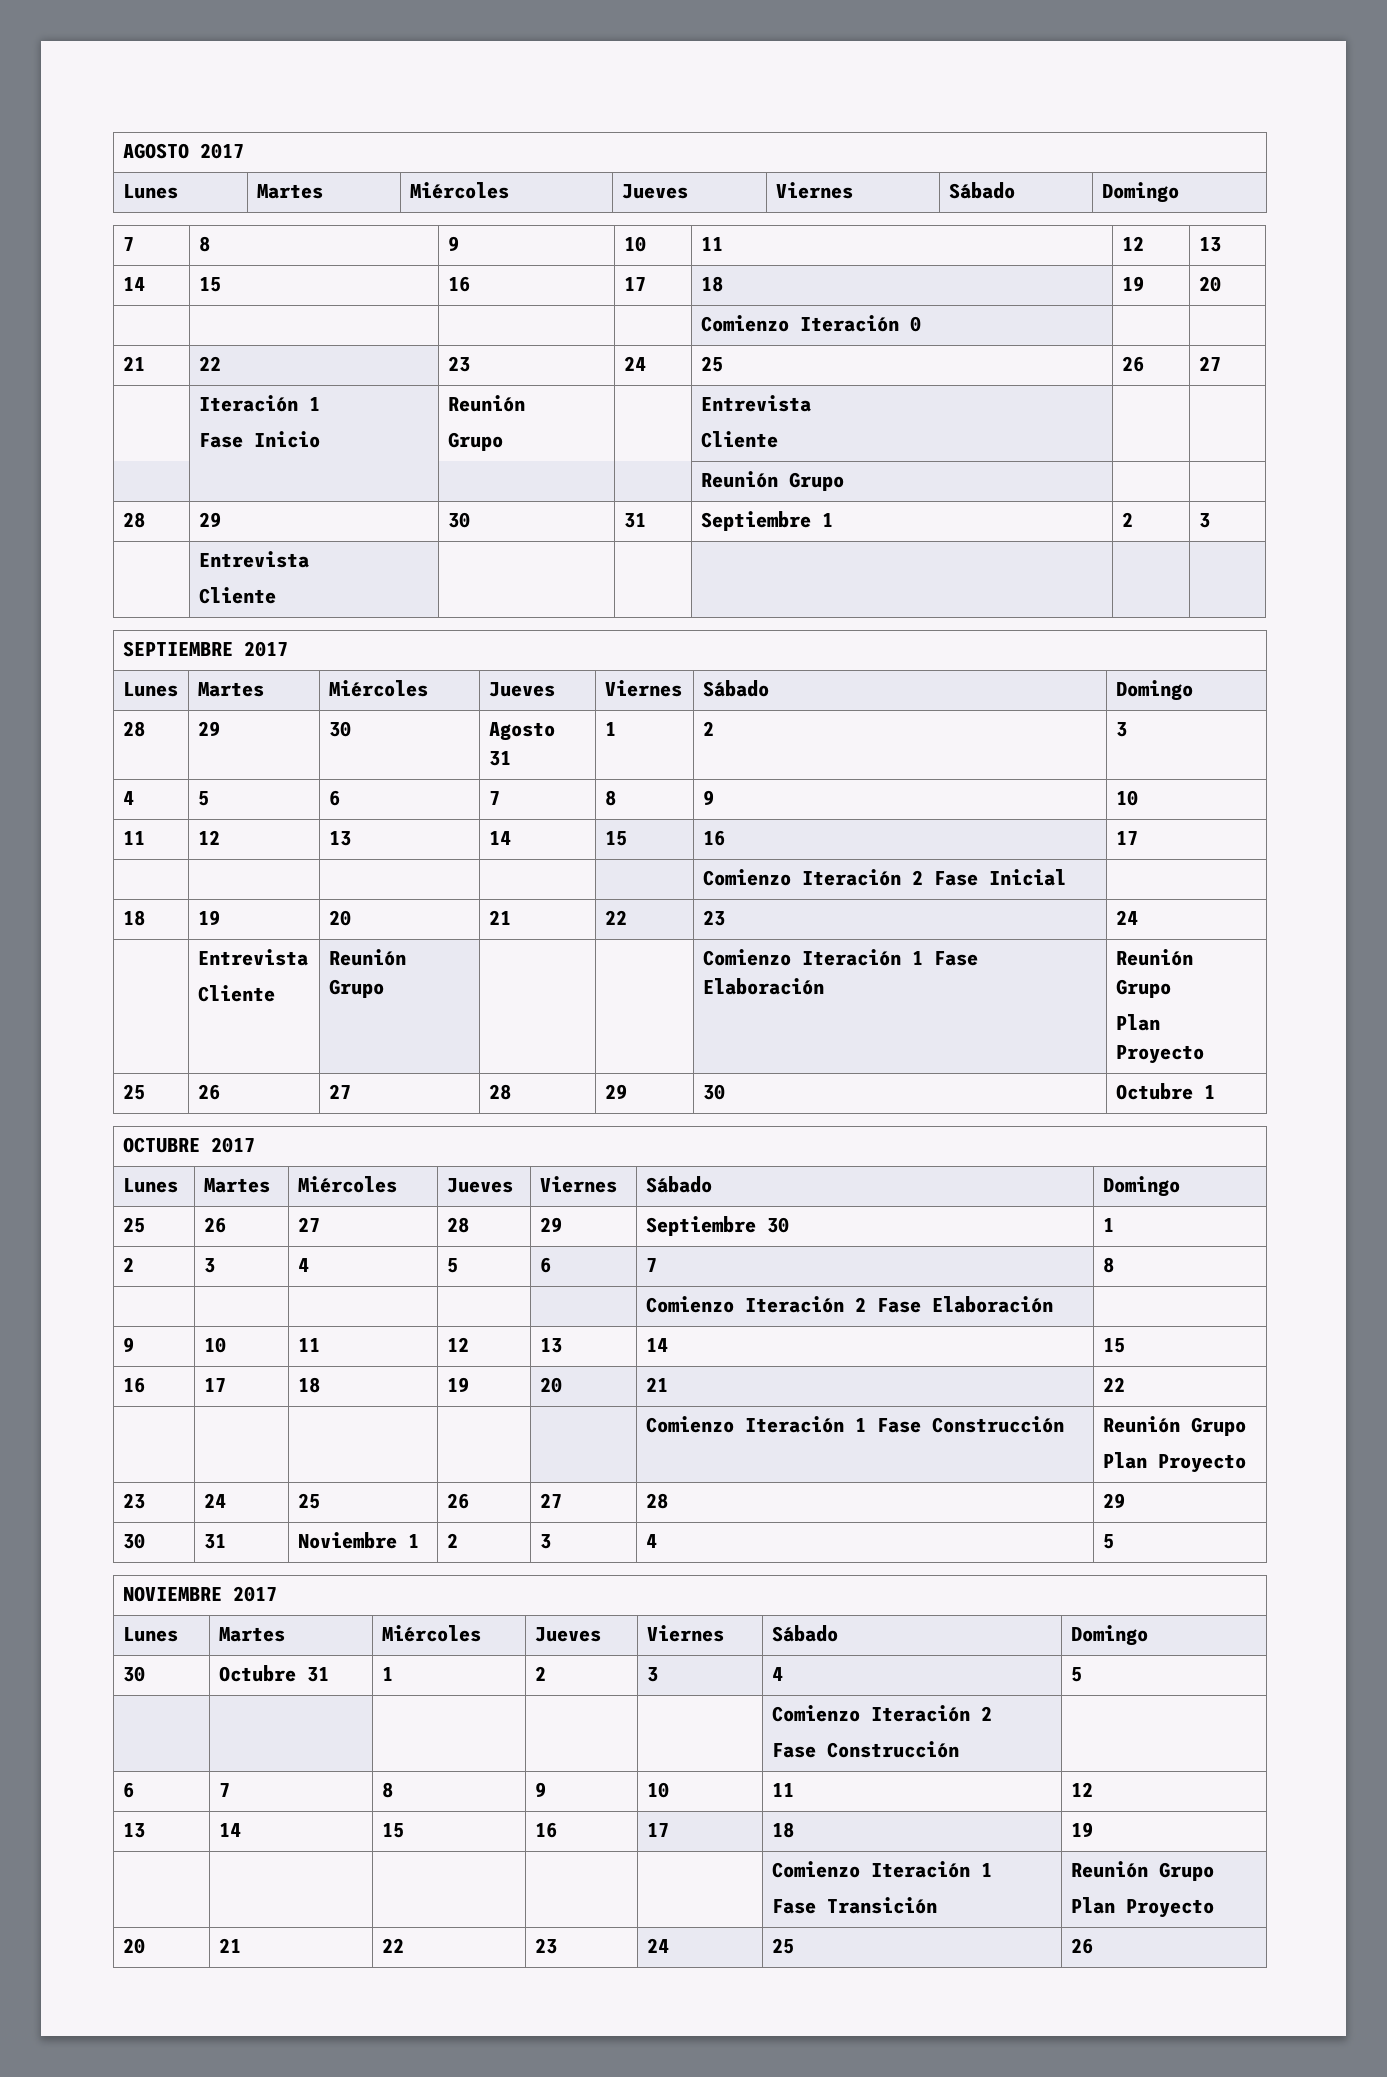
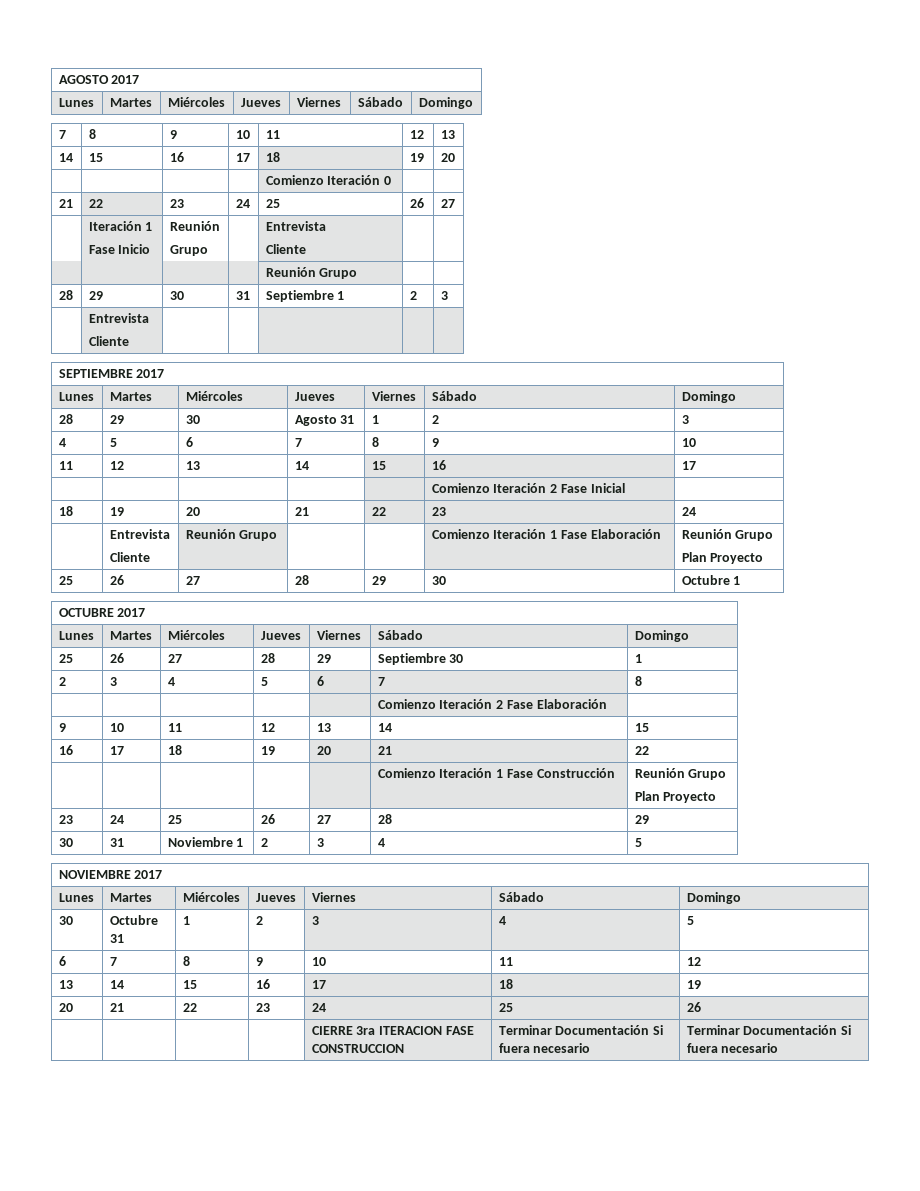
[771,1705,992,1722] [771,1741,959,1758] // | | | | | Comienzo Iteración 2 // Fase Construcción | -> (694, 920) none
[771,1861,992,1878] [771,1897,937,1914] [1070,1861,1214,1881] [1070,1897,1214,1918] // | | | | | Comienzo Iteración 1 // Fase Transición | Reunión Grupo // Plan Proyecto -> (701, 984) none
(1093, 1946) none -> [311,1026,474,1035] [311,1044,404,1053] [498,1025,664,1035] [498,1043,591,1053] [686,1025,852,1035] [686,1043,779,1053] // | | | | CIERRE 3ra ITERACION FASE CONSTRUCCION | Terminar Documentación Si fuera necesario | Terminar Documentación Si fuera necesario

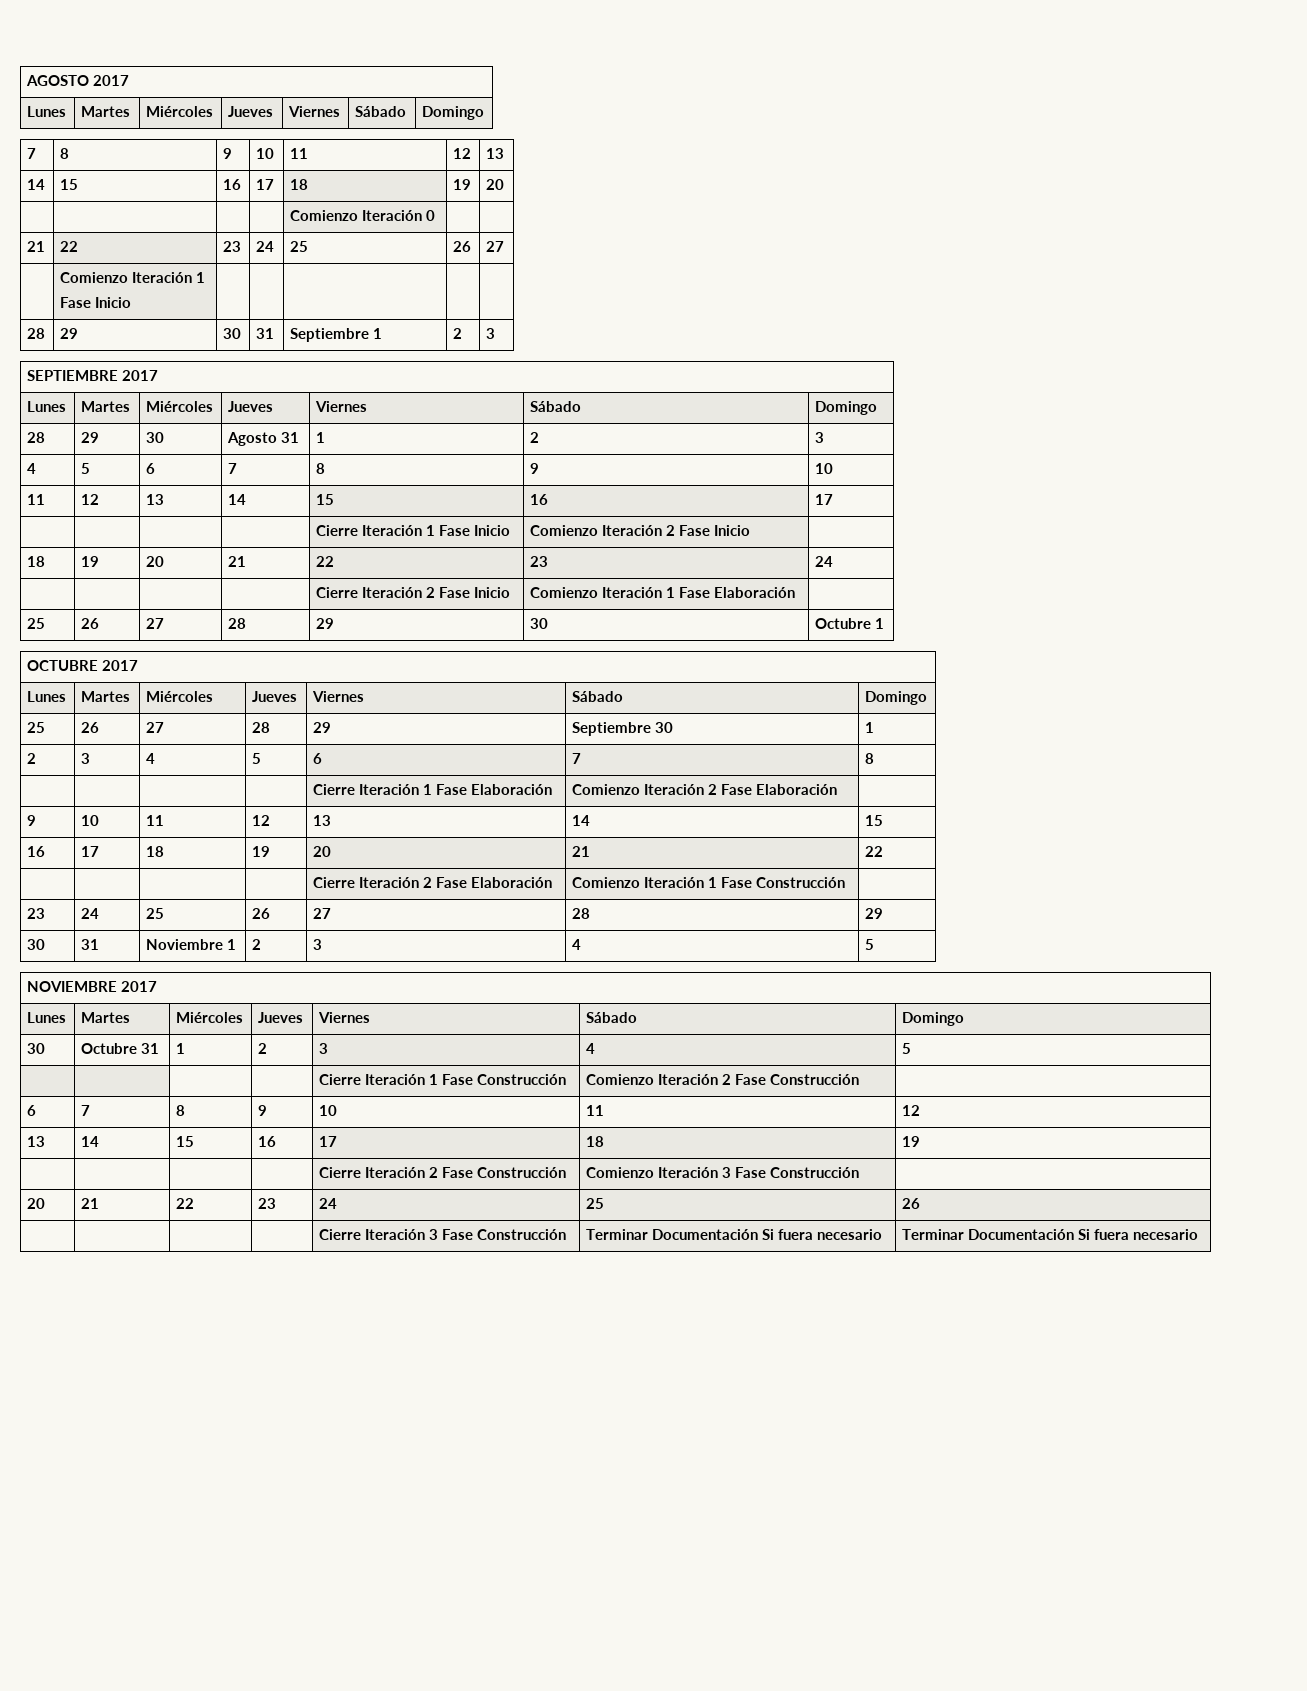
(455, 203) none -> [60,272,129,283] Comienzo
[169,221,220,231] [169,245,208,256] [265,221,326,231] [265,244,306,254] [265,267,358,279] Reunión // Grupo | | Entrevista // Cliente | | // | | | | Reunión Grupo -> (132, 302) | |
[88,313,149,323] [88,336,129,346] // | Entrevista // Cliente | | | | | -> (496, 333) none
[431,483,625,493] | Comienzo Iteración 2 Fase Inicial -> [316,525,511,536] [530,525,751,536] Cierre Iteración 1 Fase Inicio | Comienzo Iteración 2 Fase Inicio
[109,529,170,539] [109,552,150,562] [185,529,278,541] Entrevista // Cliente | Reunión Grupo | | -> [316,587,511,598] | | | Cierre Iteración 2 Fase Inicio
[681,529,774,541] [681,552,764,564] Reunión Grupo // Plan Proyecto -> (796, 592) none
(642, 681) none -> [313,784,553,795] Cierre Iteración 1 Fase Elaboración
(649, 750) none -> [313,877,553,888] Cierre Iteración 2 Fase Elaboración
[634,768,727,780] [634,791,717,803] Reunión Grupo // Plan Proyecto -> (846, 882) none
(694, 920) none -> [319,1074,567,1085] [586,1074,860,1085] // | | | | Cierre Iteración 1 Fase Construcción | Comienzo Iteración 2 Fase Construcción |
(701, 984) none -> [319,1167,567,1178] [586,1167,860,1178] // | | | | Cierre Iteración 2 Fase Construcción | Comienzo Iteración 3 Fase Construcción |
[311,1026,474,1035] [311,1044,404,1053] CIERRE 3ra ITERACION FASE CONSTRUCCION -> [319,1229,567,1240] Cierre Iteración 3 Fase Construcción

